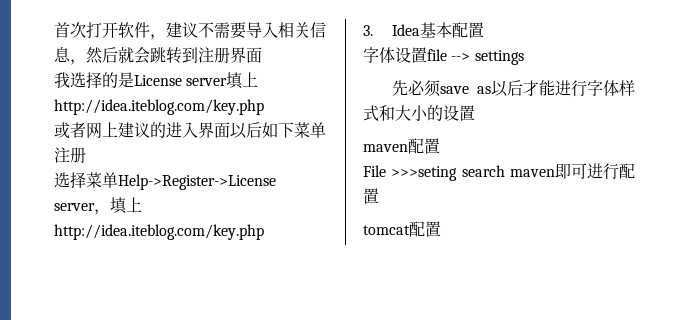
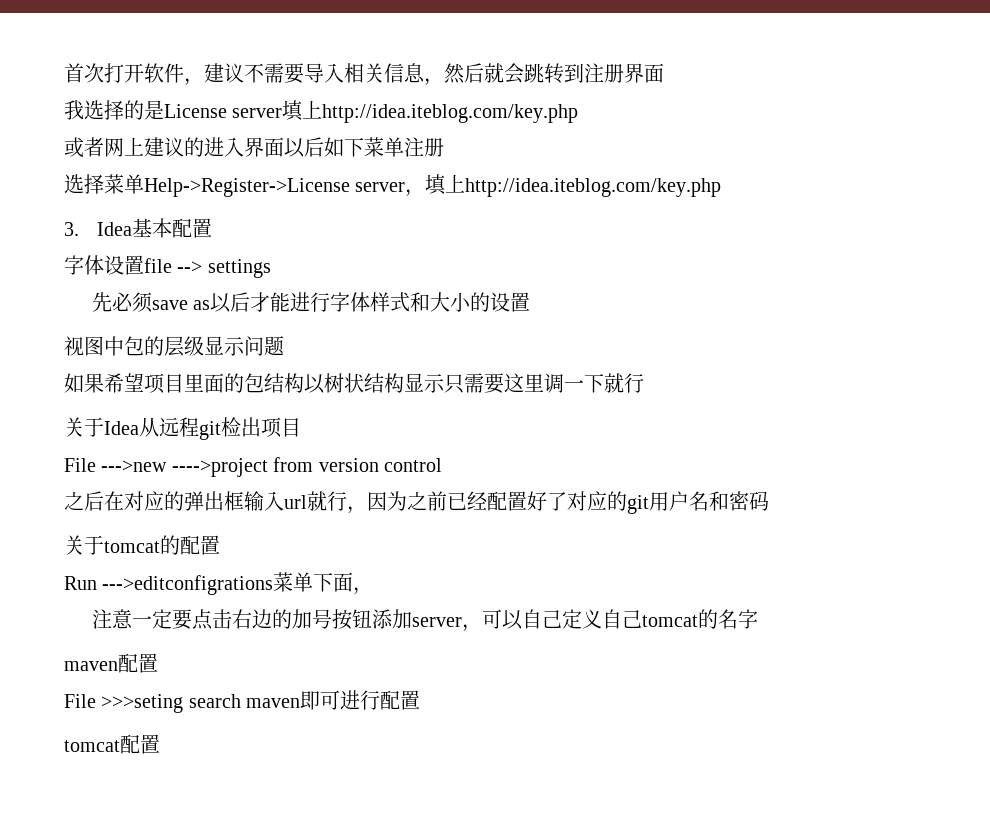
(475, 113) none -> [64,336,284,357] [64,373,644,394] [64,417,301,440] [64,457,442,477] [64,491,769,514] [64,535,220,555] [64,572,374,595] [91,609,758,632] // 视图中包的层级显示问题 // 如果希望项目里面的包结构以树状结构显示只需要这里调一下就行 // 关于Idea从远程git检出项目 // File --->new ---->project from version control // 之后在对应的弹出框输入url就行，因为之前已经配置好了对应的git用户名和密码 // 关于tomcat的配置 // Run --->editconfigrations菜单下面， // 注意一定要点击右边的加号按钮添加server，可以自己定义自己tomcat的名字

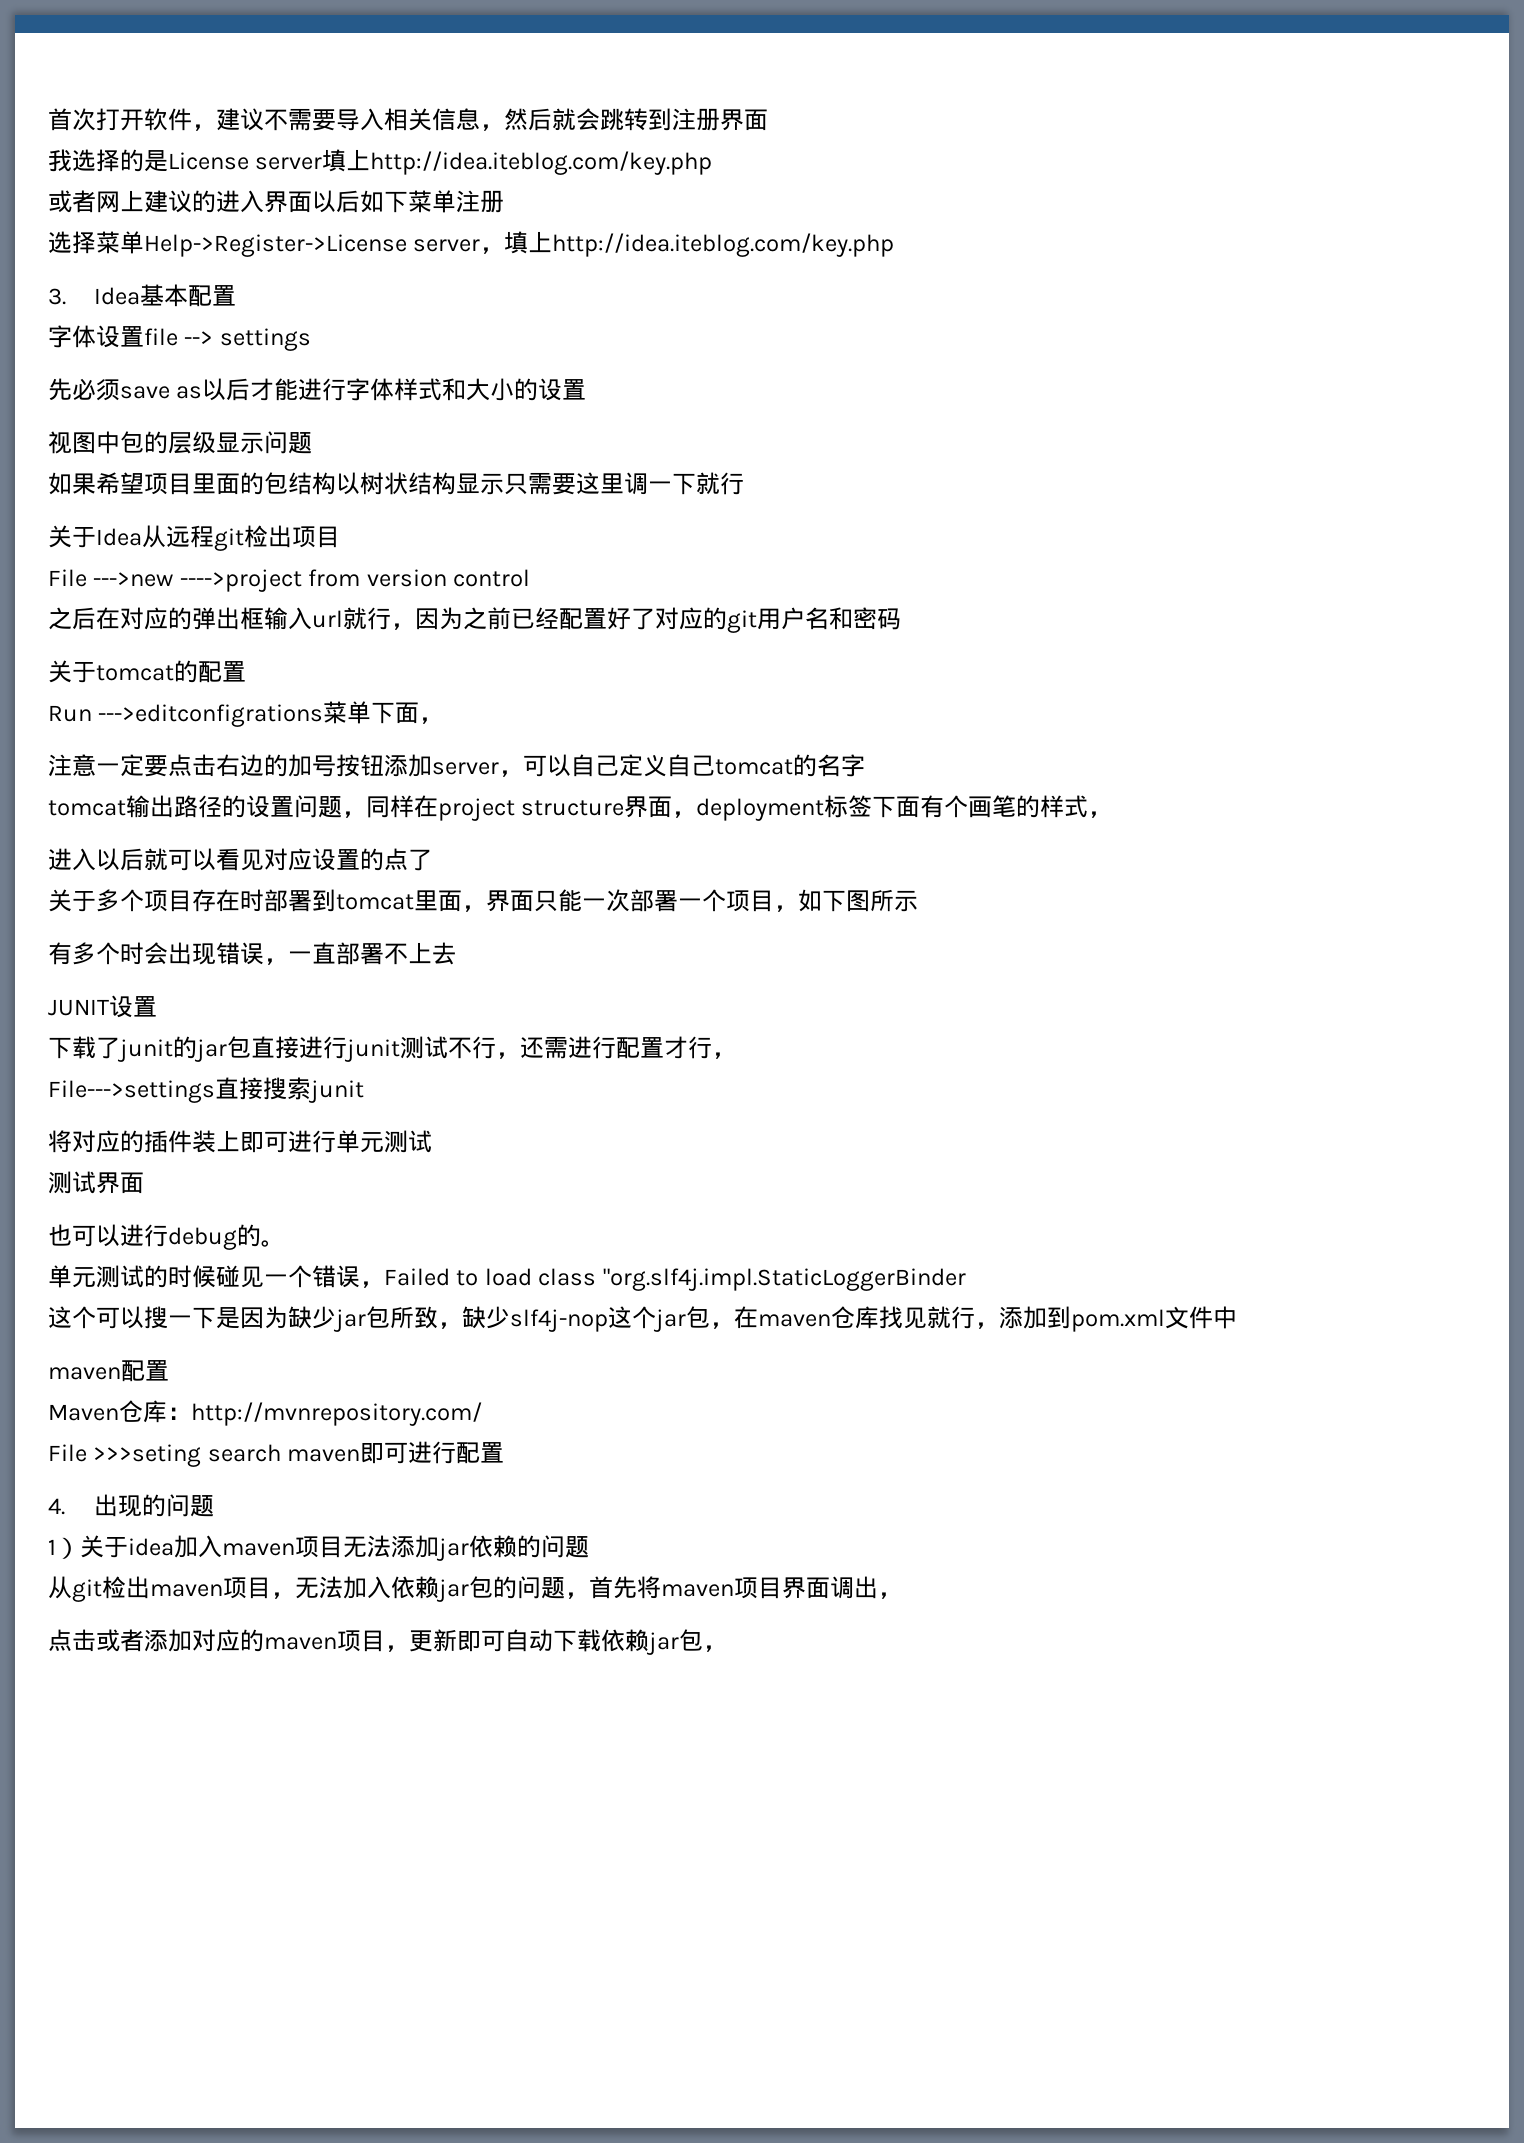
(758, 619) none -> [48,795,1113,821] [48,848,432,871] [48,889,918,912] [48,942,456,965] [48,995,157,1018] [48,1036,736,1062] [48,1077,364,1103] [48,1130,432,1153] [48,1171,144,1194] [48,1224,285,1250] [48,1265,966,1291] [48,1306,1237,1332] // tomcat输出路径的设置问题，同样在project structure界面，deployment标签下面有个画笔的样式， // 进入以后就可以看见对应设置的点了 // 关于多个项目存在时部署到tomcat里面，界面只能一次部署一个项目，如下图所示 // 有多个时会出现错误，一直部署不上去 // JUNIT设置 // 下载了junit的jar包直接进行junit测试不行，还需进行配置才行， // File--->settings直接搜索junit // 将对应的插件装上即可进行单元测试 // 测试界面 // 也可以进行debug的。 // 单元测试的时候碰见一个错误，Failed to load class "org.slf4j.impl.StaticLoggerBinder // 这个可以搜一下是因为缺少jar包所致，缺少slf4j-nop这个jar包，在maven仓库找见就行，添加到pom.xml文件中
(158, 663) none -> [48,1400,482,1426] // Maven仓库：http://mvnrepository.com/
[64,734,160,754] tomcat配置 -> [48,1494,215,1517] [48,1535,589,1561] [48,1576,902,1602] [48,1629,727,1655] 4.出现的问题 // 1）关于idea加入maven项目无法添加jar依赖的问题 // 从git检出maven项目，无法加入依赖jar包的问题，首先将maven项目界面调出， // 点击或者添加对应的maven项目，更新即可自动下载依赖jar包，

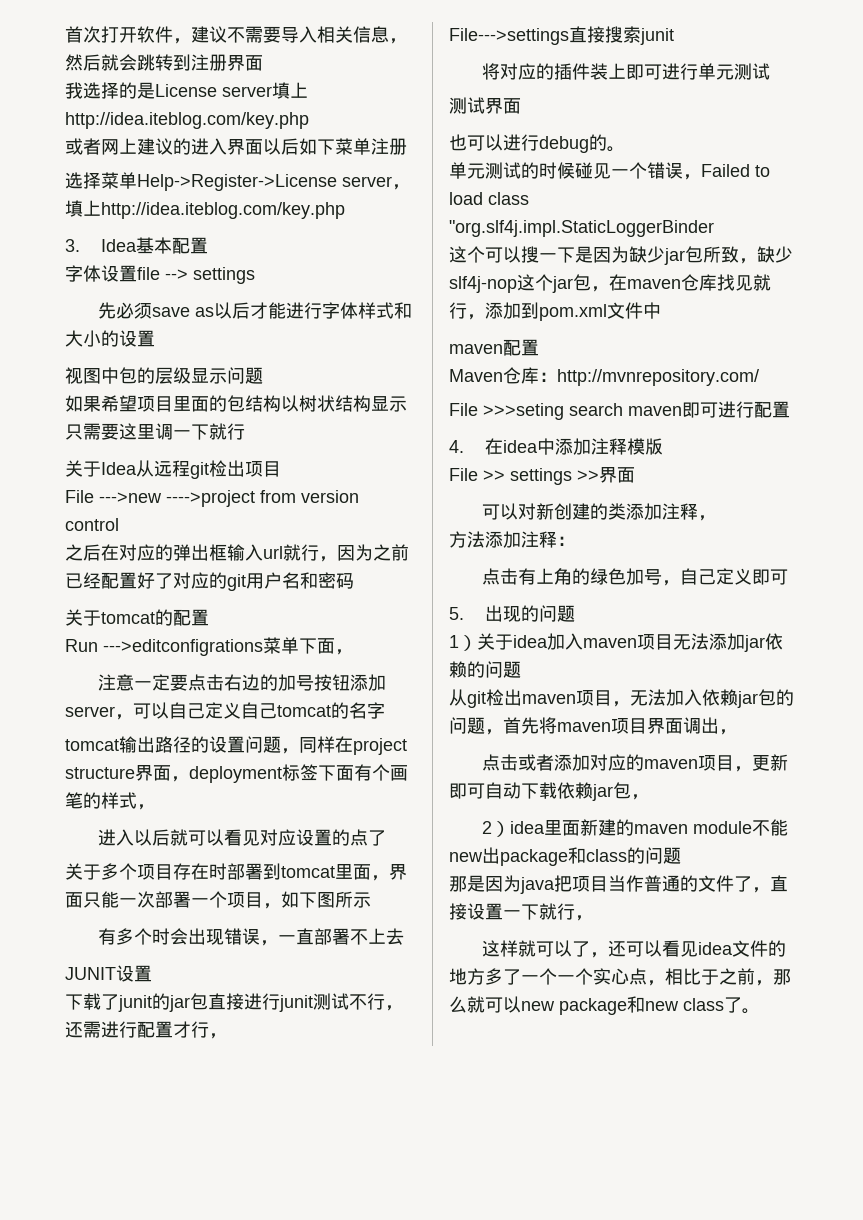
(65, 1506) none -> [484,438,663,455] [449,467,635,485] [482,503,717,521] [449,531,575,548] [482,568,789,586] [449,607,464,620] 在idea中添加注释模版 // File >> settings >>界面 // 可以对新创建的类添加注释， // 方法添加注释： // 点击有上角的绿色加号，自己定义即可 // 5.
(727, 1648) none -> [482,819,789,837] [449,847,681,866] [449,875,788,894] [449,903,593,921] [482,940,787,958] [449,968,791,986] [449,996,760,1015] // 2）idea里面新建的maven module不能new出package和class的问题 // 那是因为java把项目当作普通的文件了，直接设置一下就行， // 这样就可以了，还可以看见idea文件的地方多了一个一个实心点，相比于之前，那么就可以new package和new class了。

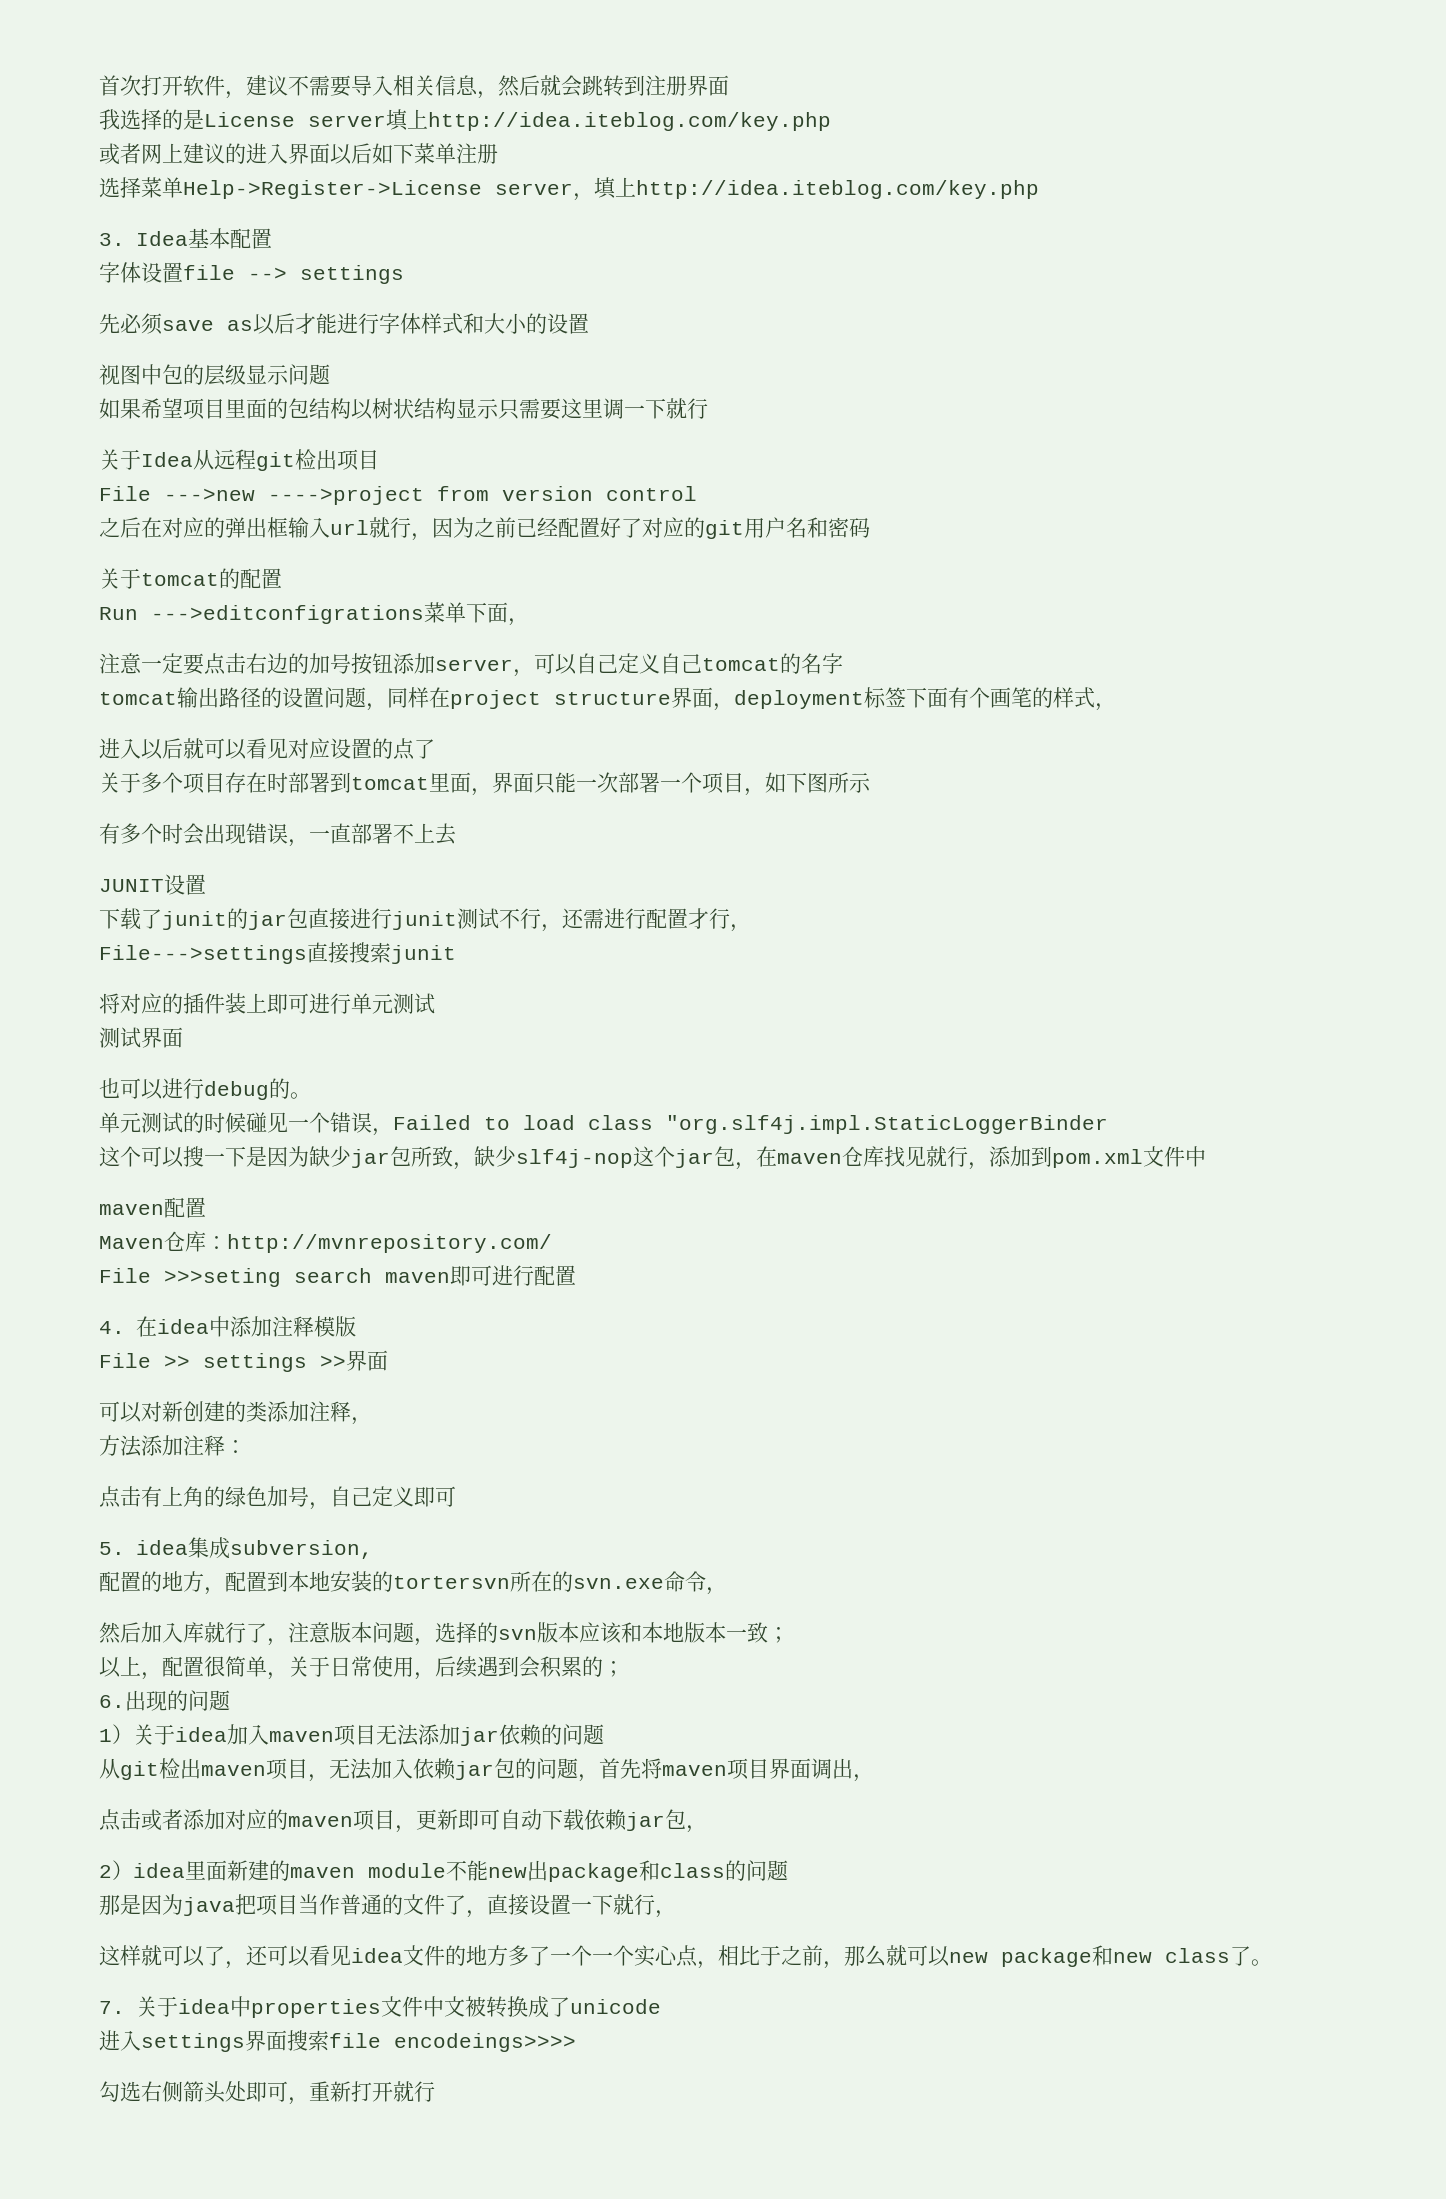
(464, 613) none -> [135,1537,373,1559] [99,1571,727,1595] [99,1622,789,1646] [99,1656,624,1680] [99,1695,125,1708] idea集成subversion, // 配置的地方，配置到本地安装的tortersvn所在的svn.exe命令， // 然后加入库就行了，注意版本问题，选择的svn版本应该和本地版本一致； // 以上，配置很简单，关于日常使用，后续遇到会积累的； // 6.
(760, 1011) none -> [99,1996,661,2018] [99,2030,576,2052] [99,2081,435,2105] // 7.关于idea中properties文件中文被转换成了unicode // 进入settings界面搜索file encodeings>>>> // 勾选右侧箭头处即可，重新打开就行

